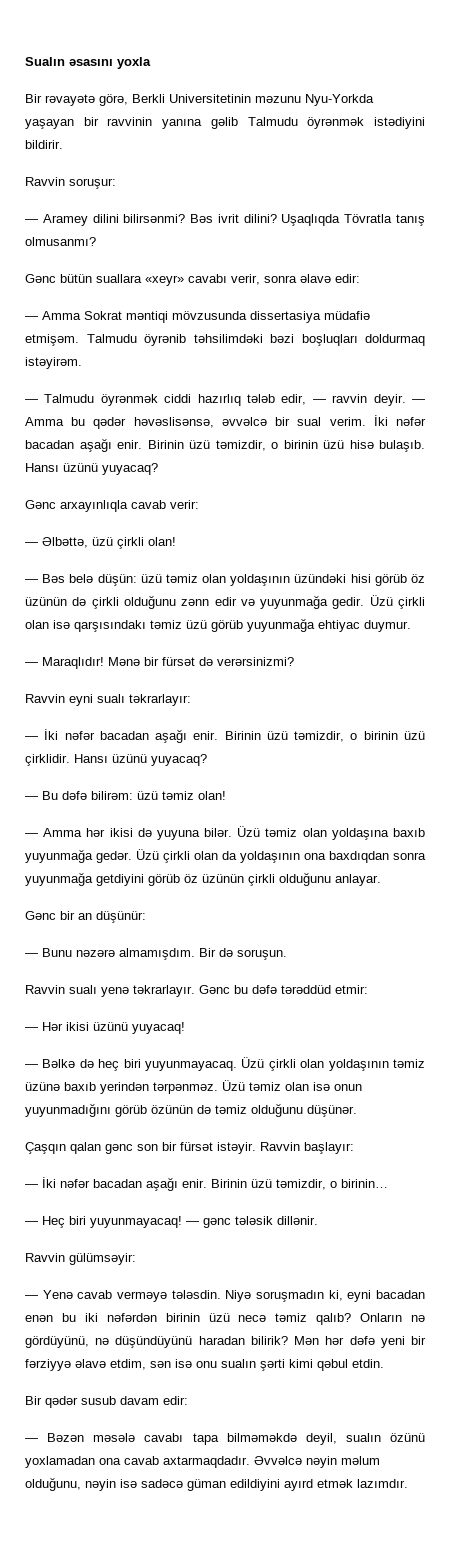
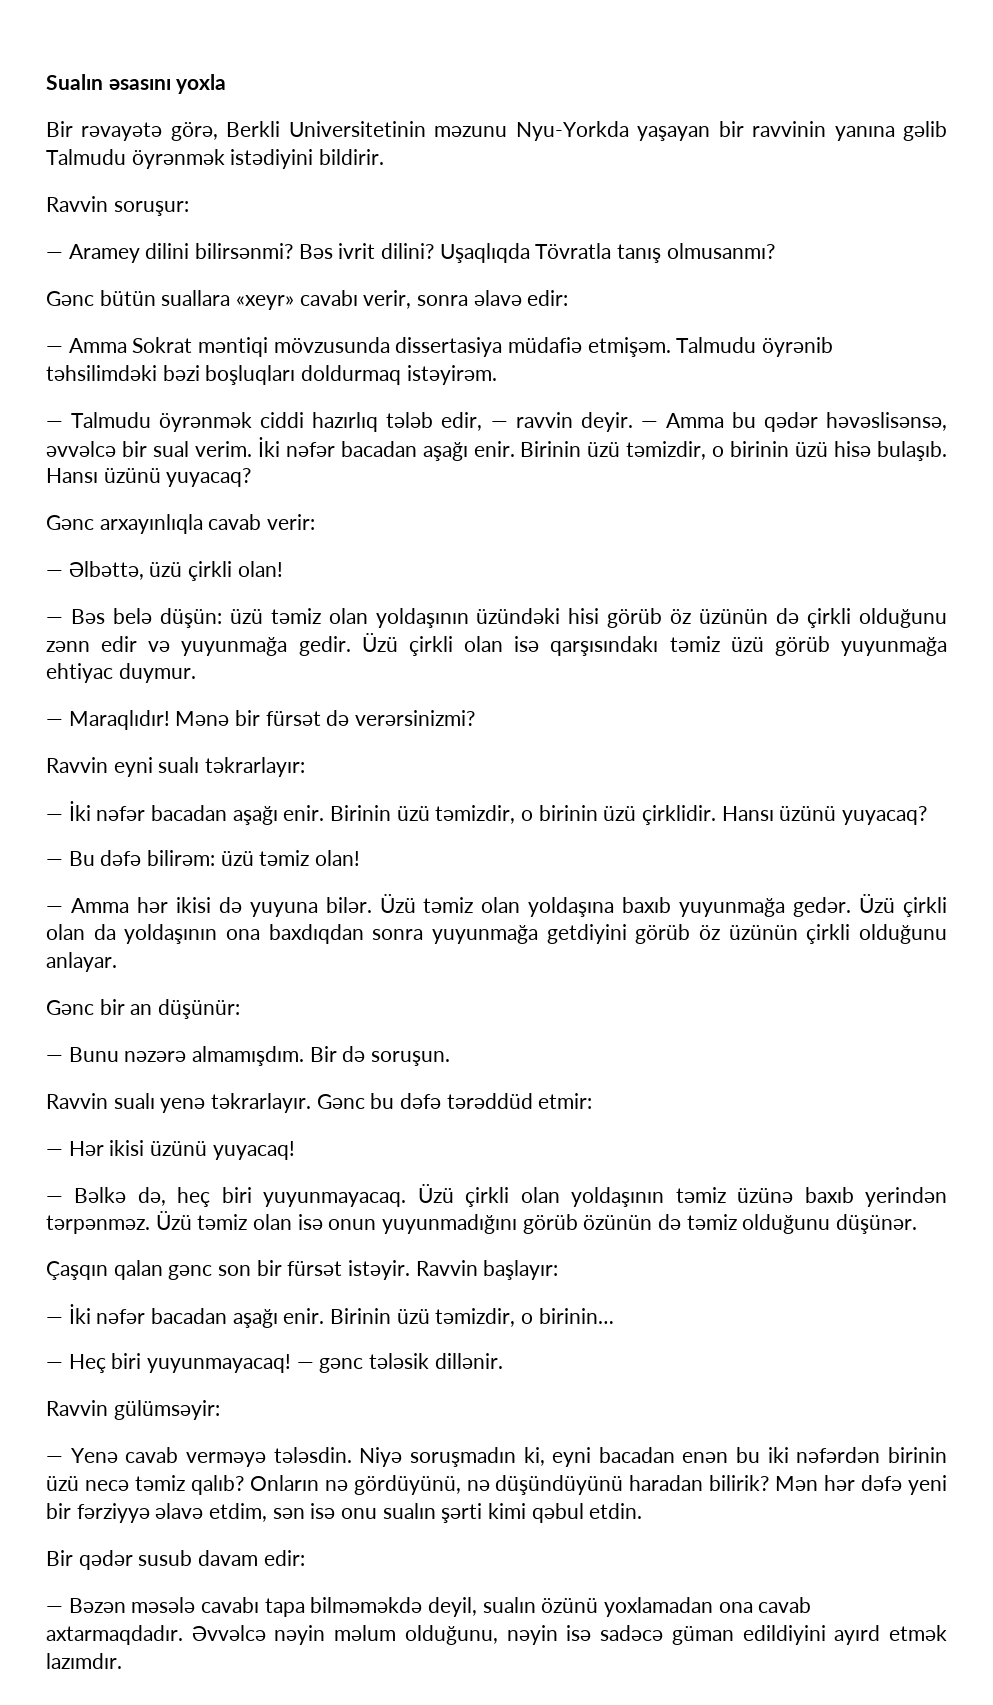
[79,1059,94,1068] də -> [137,1187,166,1206] də,

